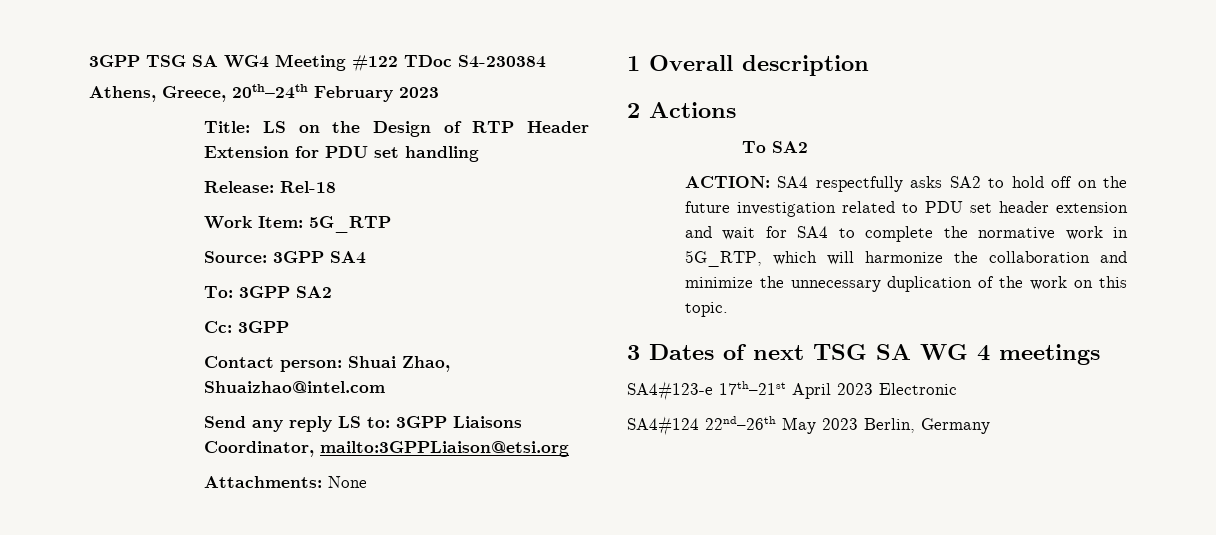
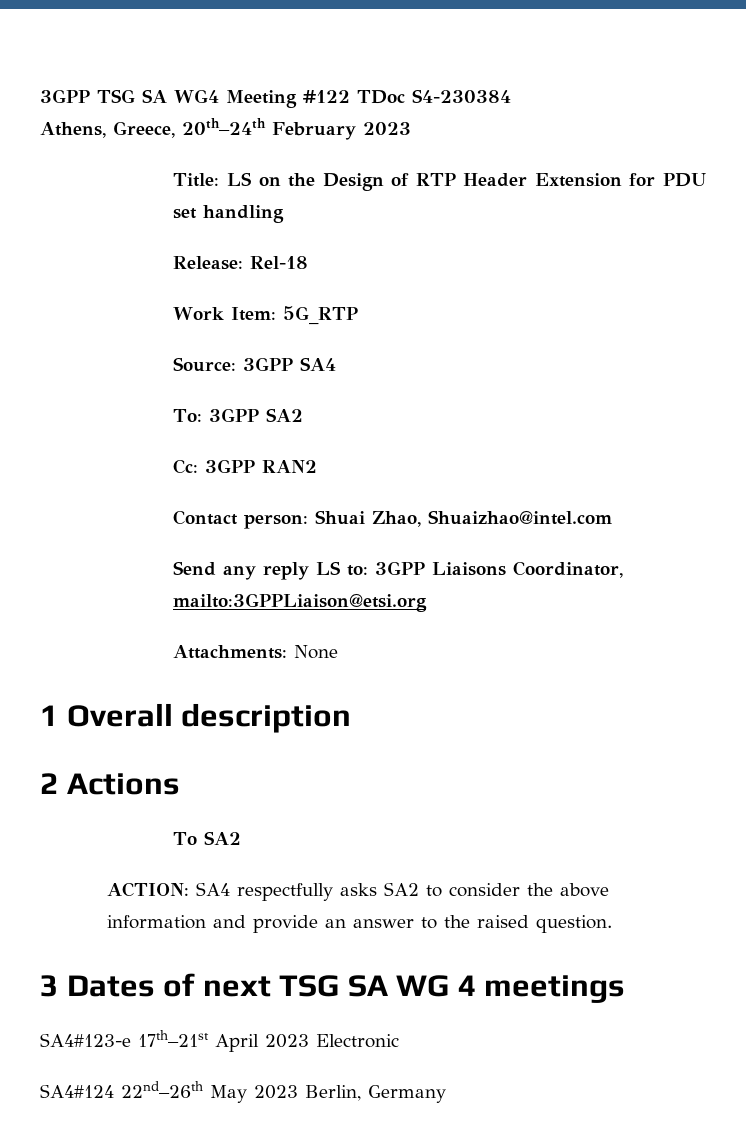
(290, 327) none -> [262,460,318,473] RAN2
[1011,176,1128,188] [684,201,1128,217] [684,226,1128,242] [684,250,1127,267] [684,276,1127,292] [684,302,728,317] hold off on the future investigation related to PDU set header extension and wait for SA4 to complete the normative work in 5G_RTP, which will harmonize the collaboration and minimize the unnecessary duplication of the work on this topic. -> [448,883,609,897] [106,915,612,933] consider the above information and provide an answer to the raised question.

